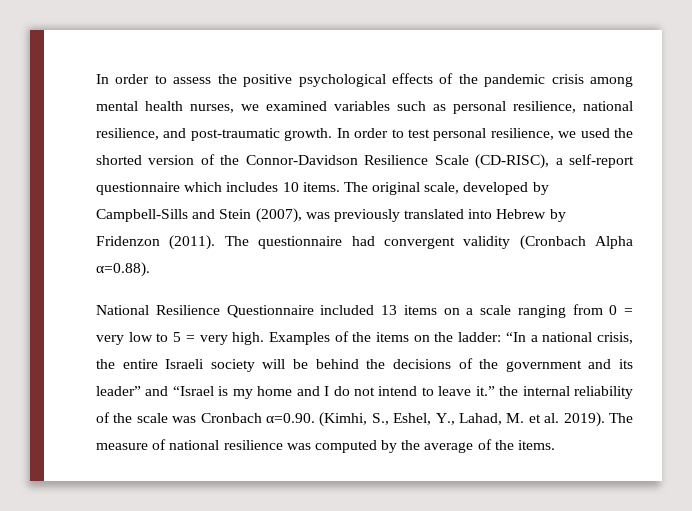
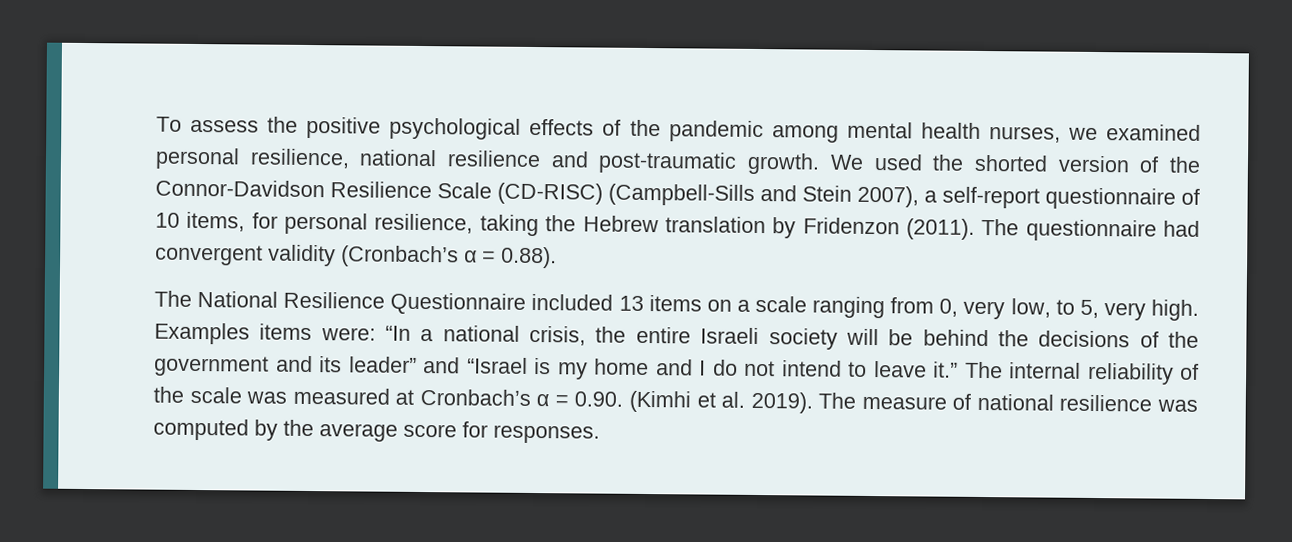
[96,74,167,84] In order to -> [156,116,182,132] To
[551,74,584,84] crisis -> (764, 131) none
[334,101,446,111] variables such as -> (1201, 132) none
[96,128,159,140] resilience, -> [447,150,542,168] resilience
[336,128,577,141] In order to test personal resilience, we -> [829,154,864,170] We
[475,154,635,169] [96,182,549,195] [96,208,547,223] (CD-RISC), a self-report questionnaire which includes 10 items. The original scale, developed by Campbell-Sills and Stein (2007), was previously translated into Hebrew -> [497,182,1200,210] [155,211,766,237] (CD-RISC) (Campbell-Sills and Stein 2007), a self-report questionnaire of 10 items, for personal resilience, taking the Hebrew translation
[519,235,633,250] [96,262,150,277] (Cronbach Alpha α=0.88). // -> [341,245,557,269] [154,290,192,307] (Cronbach’s α = 0.88). // The
[609,305,633,315] [96,331,502,345] 0 = very low to 5 = very high. Examples of the items on the ladder: -> [939,298,1199,321] [154,322,376,345] 0, very low, to 5, very high. Examples items were:
[499,386,519,396] the -> [964,361,1003,379] The
[200,412,525,427] Cronbach α=0.90. (Kimhi, S., Eshel, Y., Lahad, M. -> [292,387,691,413] measured at Cronbach’s α = 0.90. (Kimhi
[477,439,556,450] of the items. -> [403,421,600,444] score for responses.

